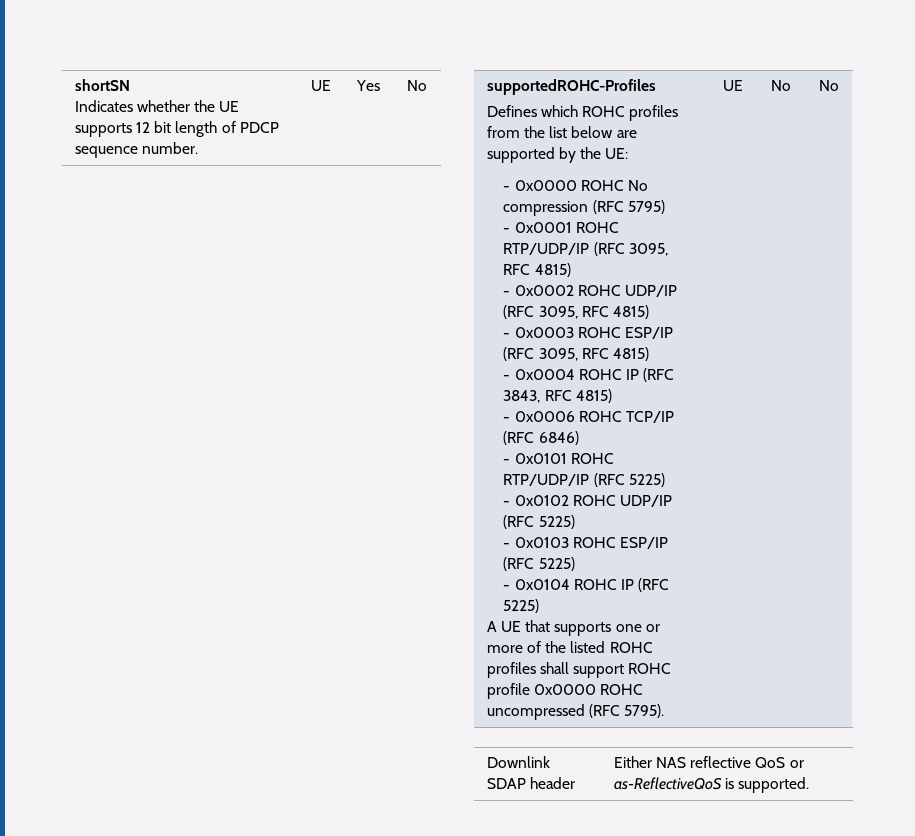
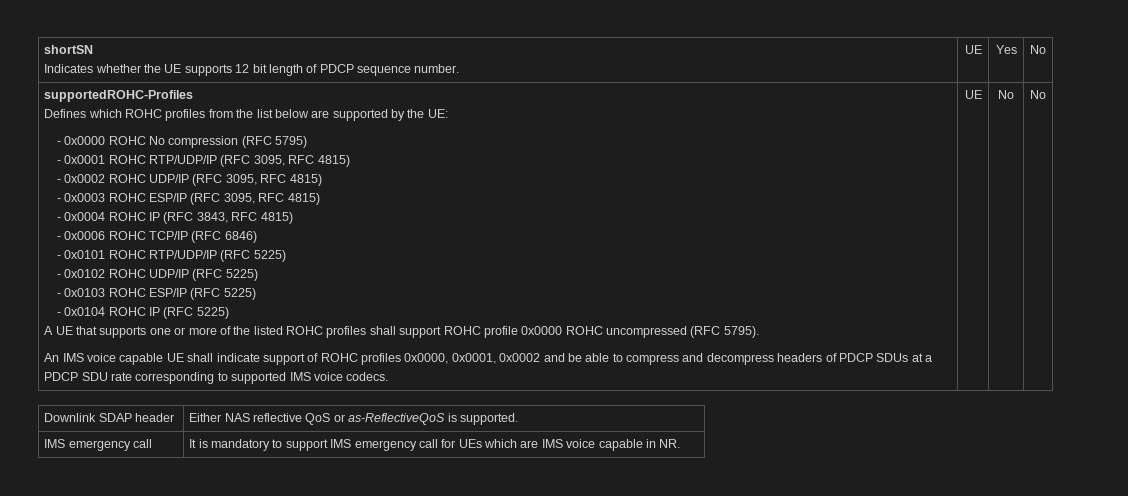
(665, 711) none -> [44,353,933,365] [44,372,389,384] // An IMS voice capable UE shall indicate support of ROHC profiles 0x0000, 0x0001, 0x0002 and be able to compress and decompress headers of PDCP SDUs at a PDCP SDU rate corresponding to supported IMS voice codecs.
(810, 785) none -> [44,439,153,451] [189,439,681,451] // IMS emergency call | It is mandatory to support IMS emergency call for UEs which are IMS voice capable in NR.

